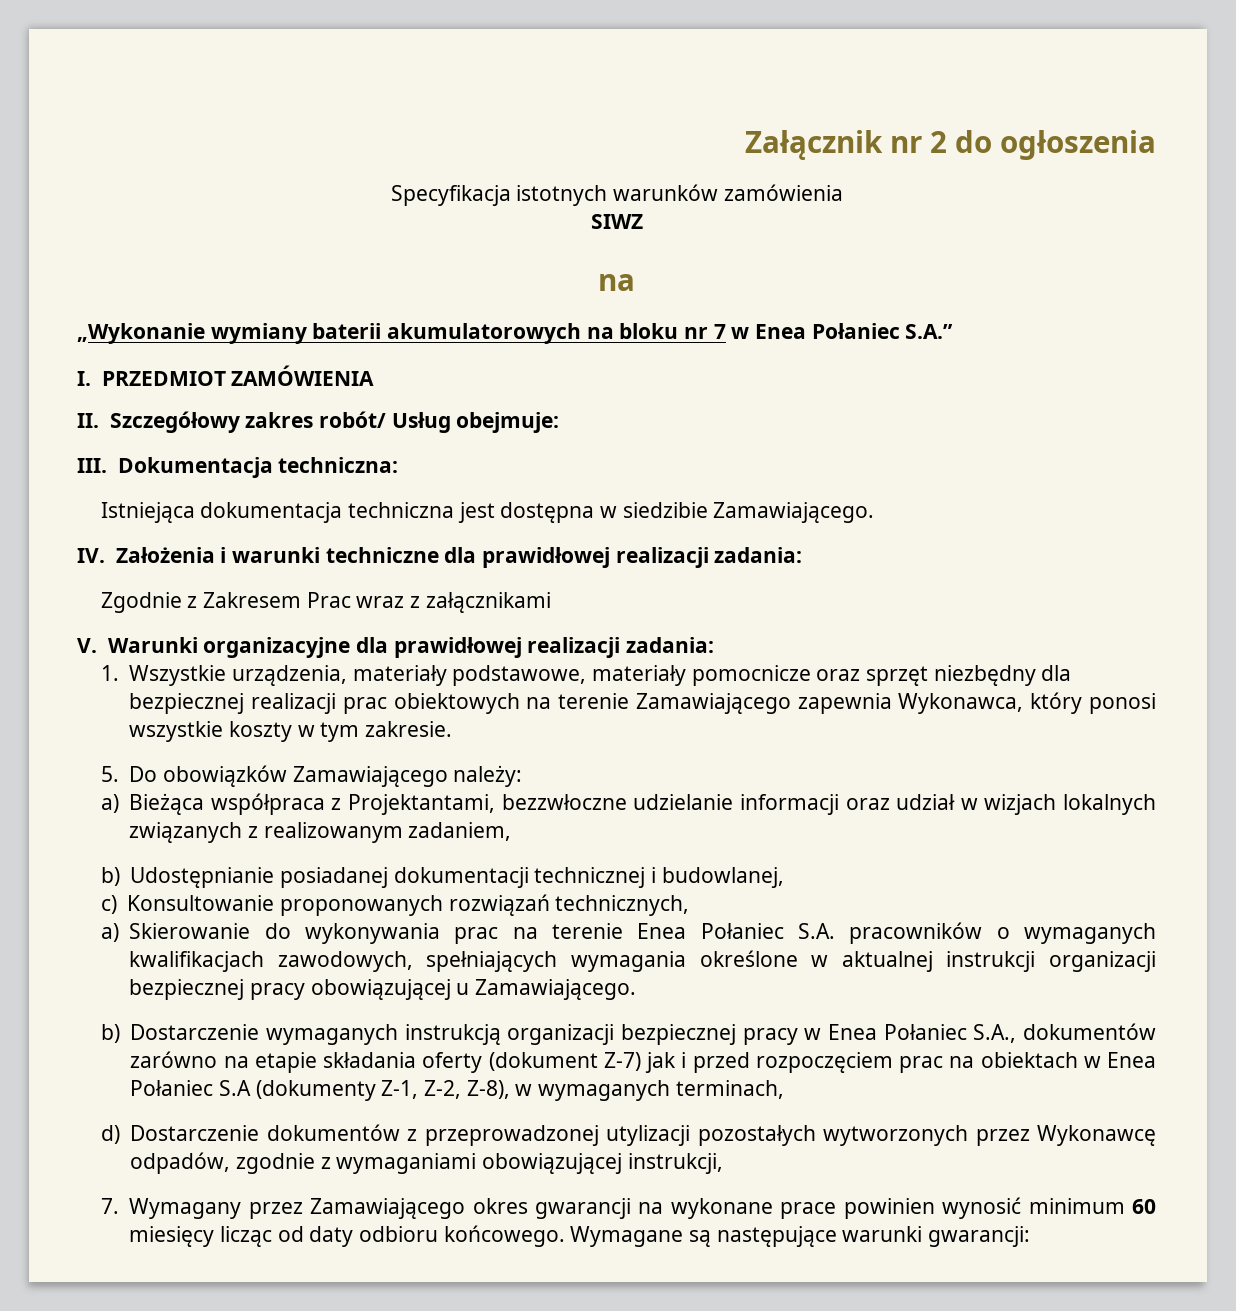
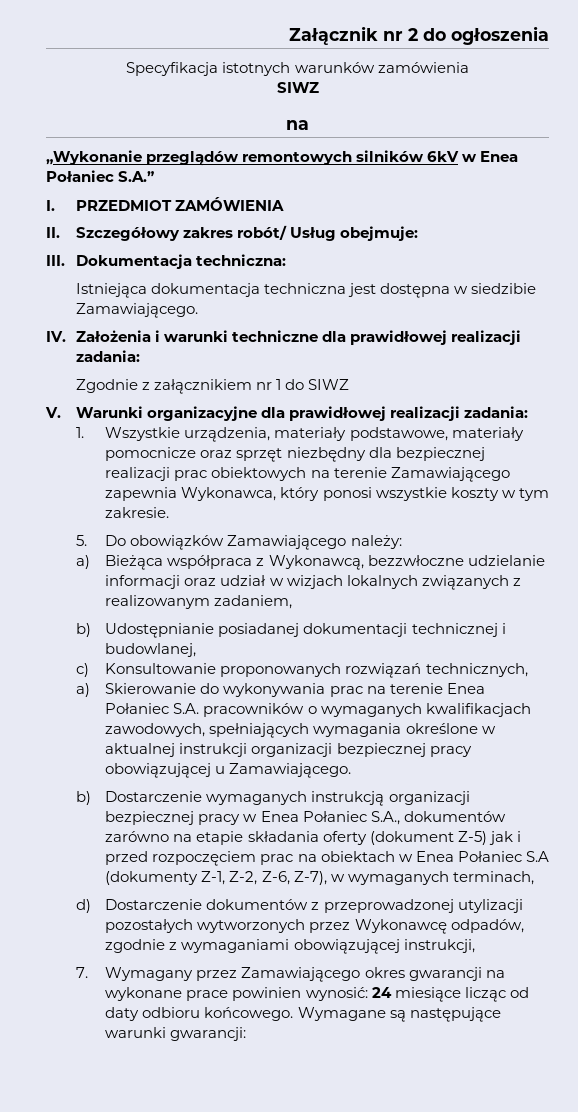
[210,323,726,344] wymiany baterii akumulatorowych na bloku nr 7 -> [146,150,460,166] przeglądów remontowych silników 6kV
[203,592,551,613] Zakresem Prac wraz z załącznikami -> [153,379,349,394] załącznikiem nr 1 do SIWZ
[348,794,496,815] Projektantami, -> [268,555,364,570] Wykonawcą,
[603,1052,641,1071] Z-7) -> [457,831,487,845] Z-5)
[466,1080,510,1099] Z-8), -> [261,871,327,885] Z-6, Z-7),
[942,1197,1156,1219] [129,1226,215,1247] wynosić minimum 60 miesięcy -> [305,987,461,1002] wynosić: 24 miesiące

